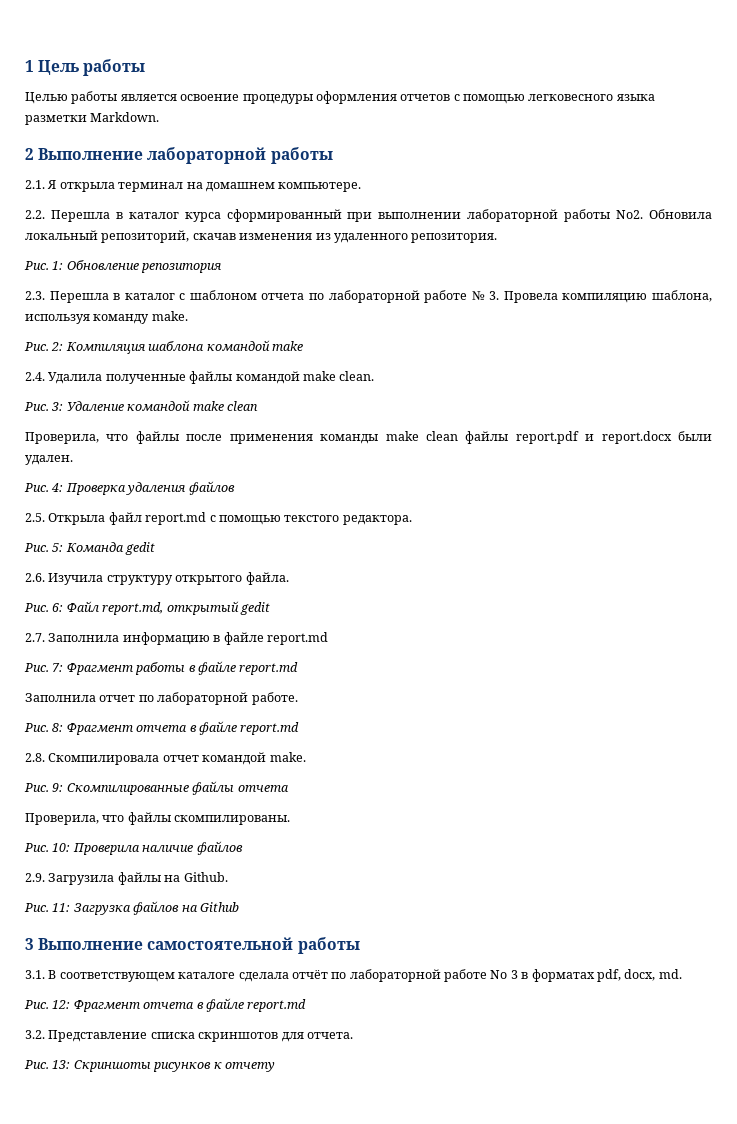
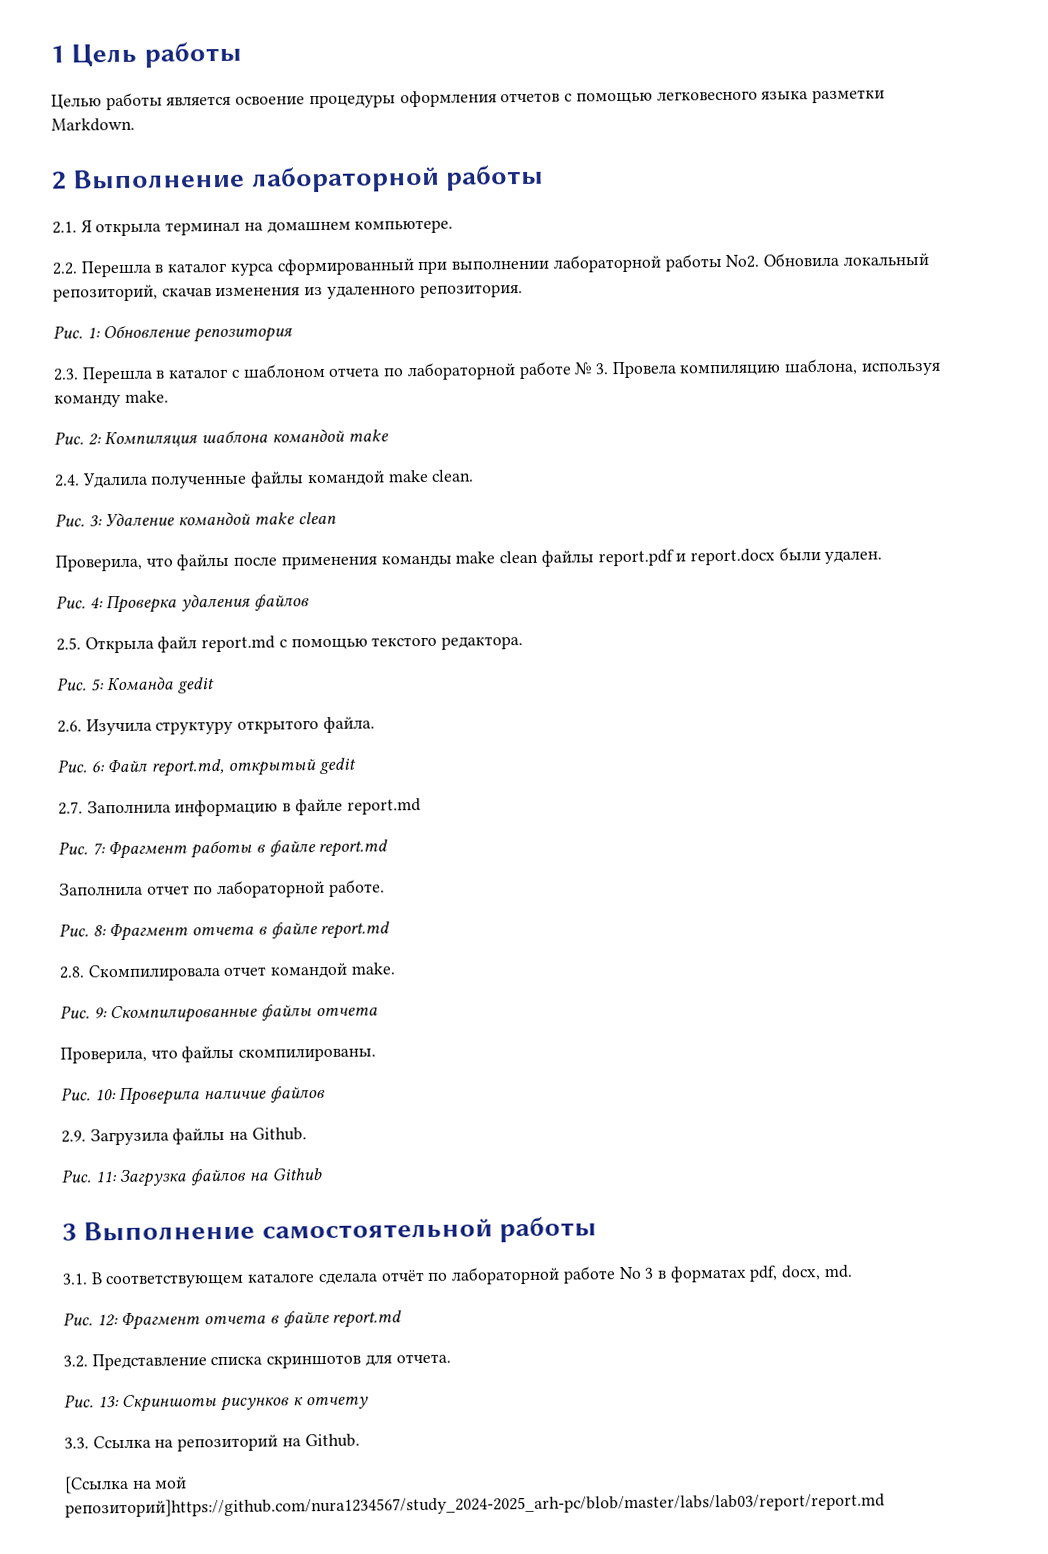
(275, 1067) none -> [64,1433,360,1452] [64,1475,188,1494] [65,1492,885,1518] // 3.3. Ссылка на репозиторий на Github. // [Ссылка на мой репозиторий]https://github.com/nura1234567/study_2024-2025_arh-pc/blob/master/labs/lab03/report/report.md

